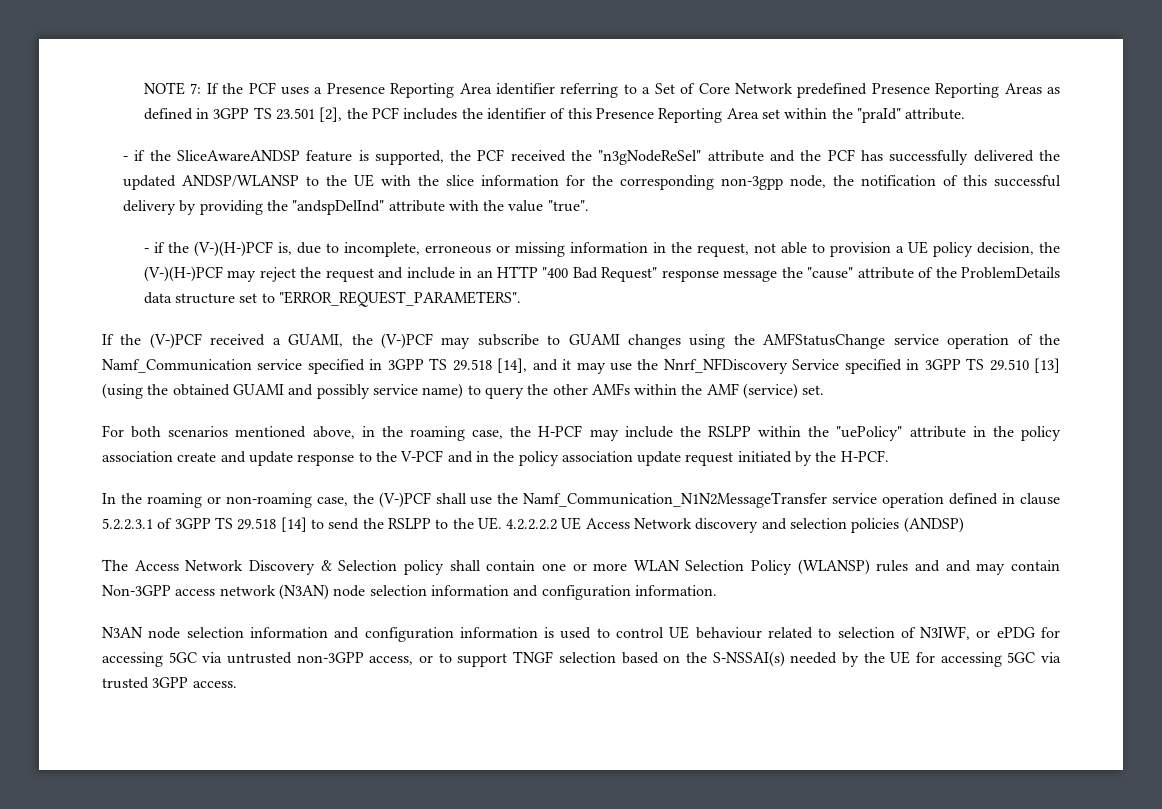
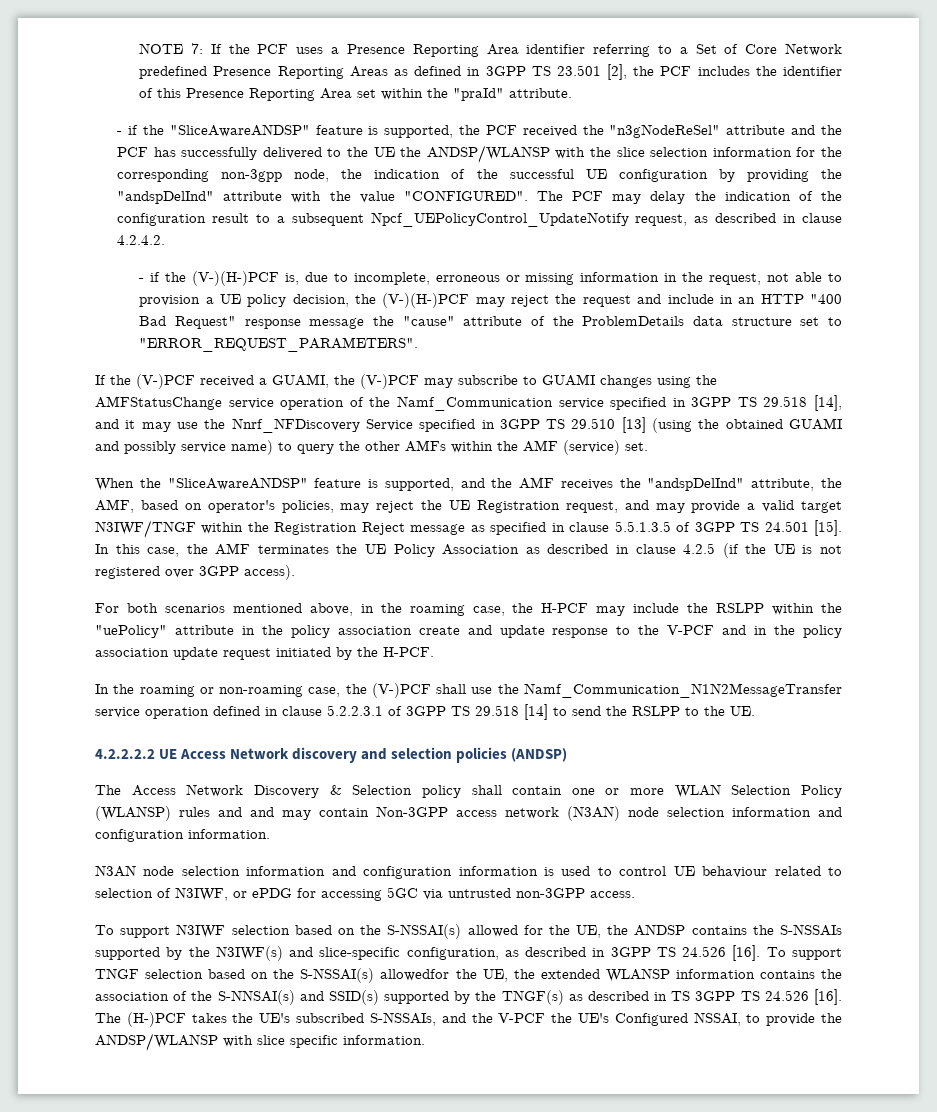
[176,150,300,161] SliceAwareANDSP -> [169,124,310,137] "SliceAwareANDSP"
[1038,150,1060,161] [122,175,299,190] the updated ANDSP/WLANSP -> (322, 153) none
(374, 180) none -> [400,145,550,163] the ANDSP/WLANSP
(474, 180) none -> [650,147,709,157] selection
[860,175,1061,187] [122,200,176,215] notification of this successful delivery -> [374,169,708,182] indication of the successful UE configuration
[547,200,589,212] "true". -> [403,190,842,204] [117,212,843,227] [117,235,166,245] "CONFIGURED". The PCF may delay the indication of the configuration result to a subsequent Npcf_UEPolicyControl_UpdateNotify request, as described in clause 4.2.4.2.
(825, 390) none -> [95,477,842,491] [95,499,842,513] [95,520,842,538] [95,543,842,558] [95,565,295,580] // When the "SliceAwareANDSP" feature is supported, and the AMF receives the "andspDelInd" attribute, the AMF, based on operator's policies, may reject the UE Registration request, and may provide a valid target N3IWF/TNGF within the Registration Reject message as specified in clause 5.5.1.3.5 of 3GPP TS 24.501 [15]. In this case, the AMF terminates the UE Policy Association as described in clause 4.2.5 (if the UE is not registered over 3GPP access).
(502, 523) none -> (755, 711) //
[369,653,452,665] access, or to -> [590,891,635,898] [95,924,842,939] [95,945,786,961] access. // To support N3IWF selection based on the S-NSSAI(s) allowed for the UE, the ANDSP contains the S-NSSAIs supported by the N3IWF(s) and slice-specific configuration, as described in 3GPP TS 24.526 [16]. To
[790,651,1061,667] [102,677,237,689] needed by the UE for accessing 5GC via trusted 3GPP access. -> [380,968,842,982] [95,989,842,1005] [95,1012,842,1027] [95,1033,425,1051] allowedfor the UE, the extended WLANSP information contains the association of the S-NNSAI(s) and SSID(s) supported by the TNGF(s) as described in TS 3GPP TS 24.526 [16]. The (H-)PCF takes the UE's subscribed S-NSSAIs, and the V-PCF the UE's Configured NSSAI, to provide the ANDSP/WLANSP with slice specific information.

